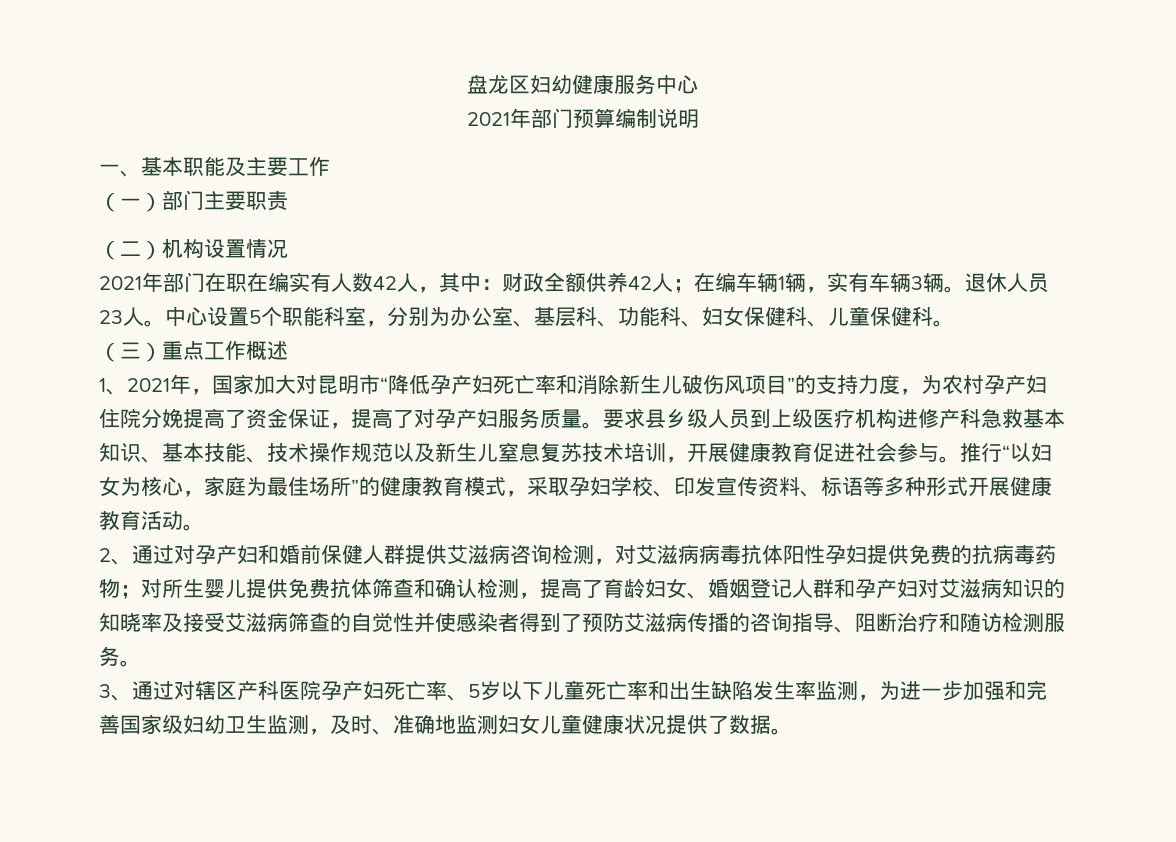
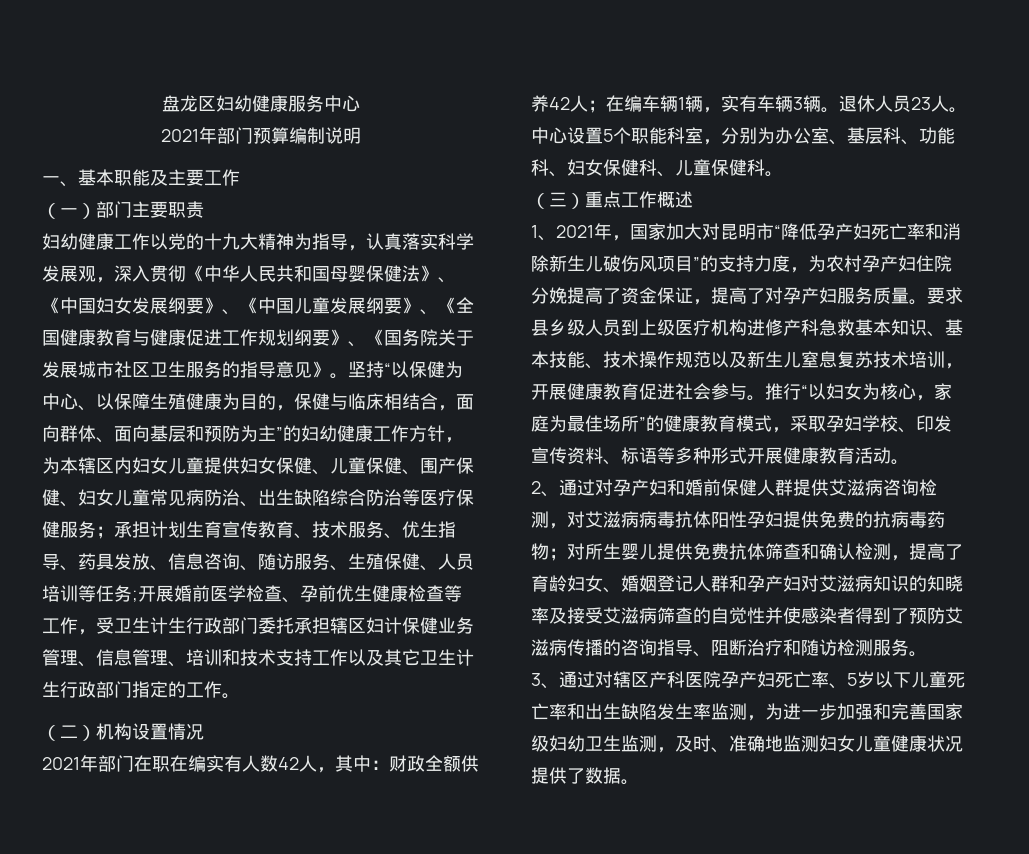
(288, 200) none -> [42,233,474,251] [42,265,456,283] [42,297,474,315] [42,329,474,347] [42,361,463,379] [42,393,474,411] [42,425,463,443] [42,457,474,475] [42,489,474,507] [42,521,456,539] [42,553,474,571] [42,585,462,603] [42,617,474,635] [42,649,474,667] [42,681,240,699] // 妇幼健康工作以党的十九大精神为指导，认真落实科学发展观，深入贯彻《中华人民共和国母婴保健法》、《中国妇女发展纲要》、《中国儿童发展纲要》、《全国健康教育与健康促进工作规划纲要》、《国务院关于发展城市社区卫生服务的指导意见》。坚持“以保健为中心、以保障生殖健康为目的，保健与临床相结合，面向群体、面向基层和预防为主”的妇幼健康工作方针，为本辖区内妇女儿童提供妇女保健、儿童保健、围产保健、妇女儿童常见病防治、出生缺陷综合防治等医疗保健服务；承担计划生育宣传教育、技术服务、优生指导、药具发放、信息咨询、随访服务、生殖保健、人员培训等任务;开展婚前医学检查、孕前优生健康检查等工作，受卫生计生行政部门委托承担辖区妇计保健业务管理、信息管理、培训和技术支持工作以及其它卫生计生行政部门指定的工作。

